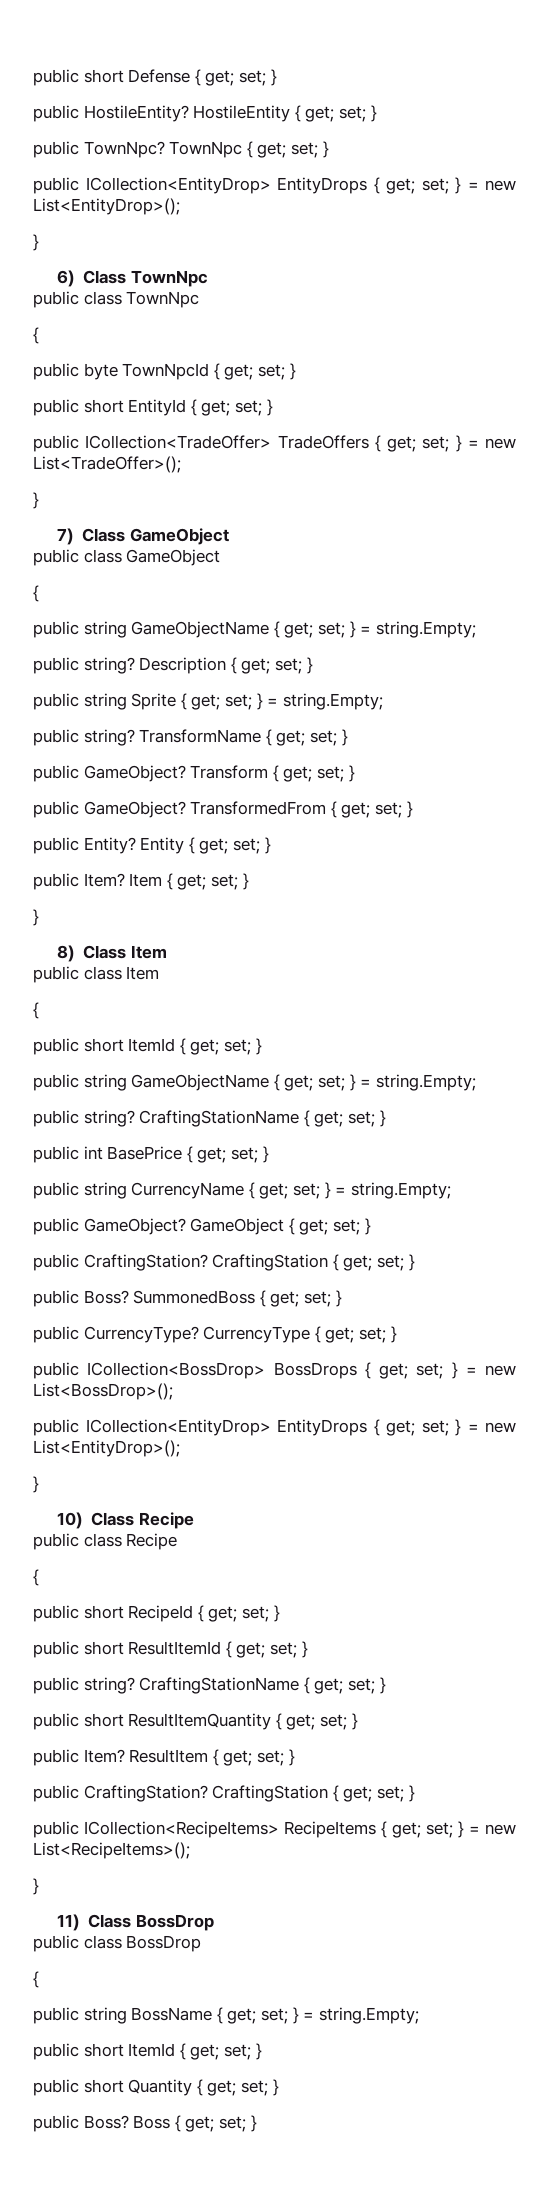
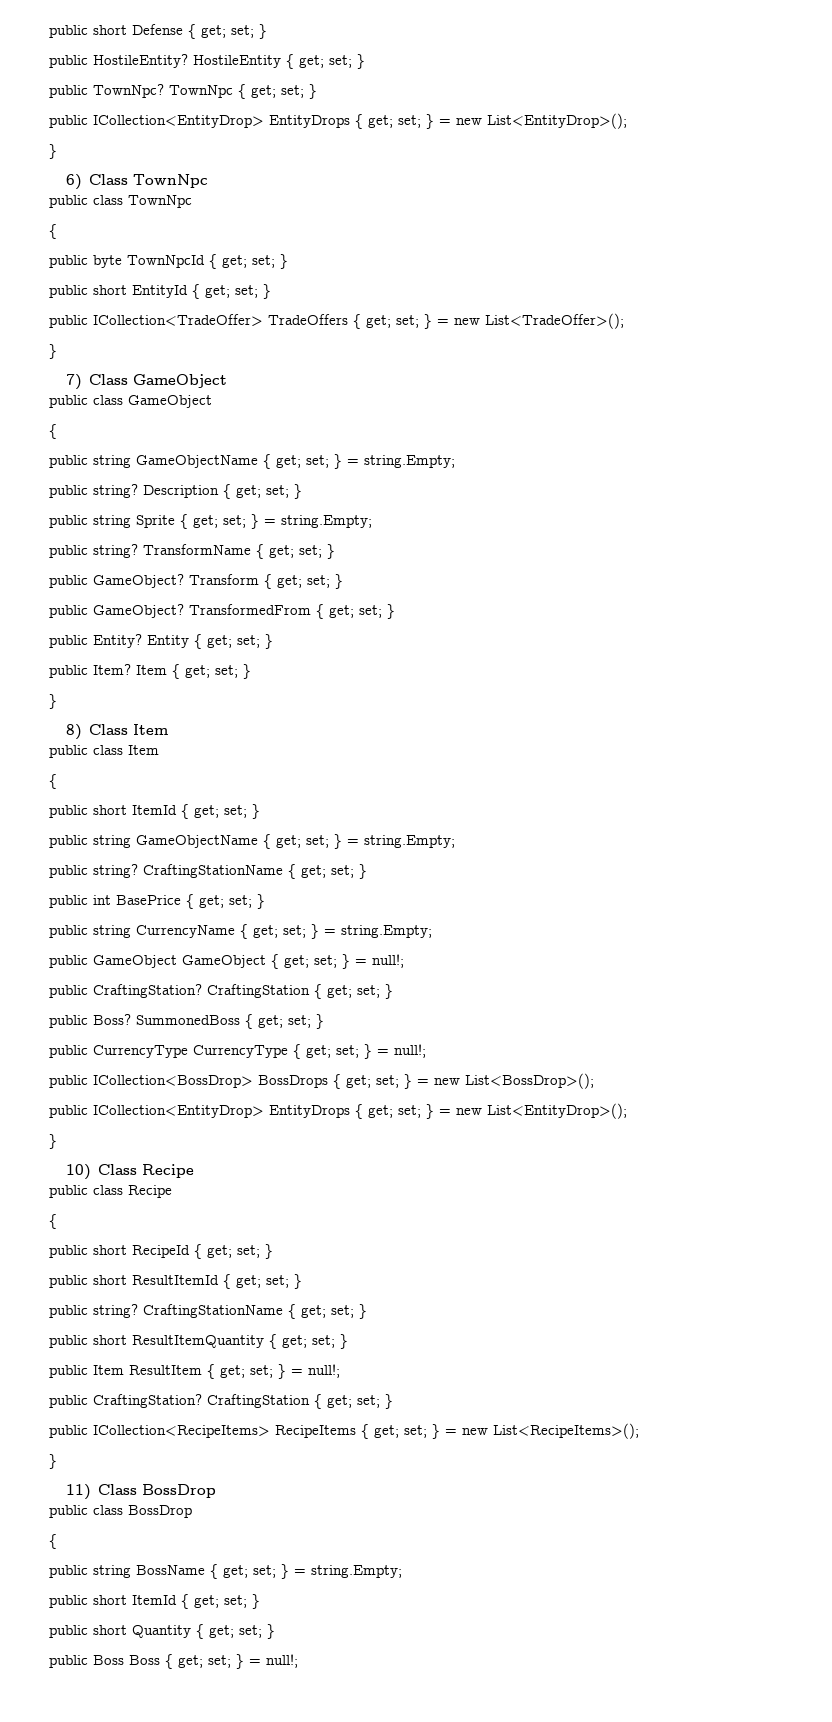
[83,1218,186,1235] GameObject? -> [93,955,177,968] GameObject
(371, 1226) none -> [355,954,404,968] = null!;
[83,1326,199,1343] CurrencyType? -> [93,1045,188,1058] CurrencyType
(397, 1334) none -> [377,1044,426,1058] = null!;
[83,1749,125,1763] Item? -> [93,1365,124,1375] Item
(295, 1757) none -> [291,1364,340,1378] = null!;
[83,2115,129,2129] Boss? -> [93,1655,124,1665] Boss
(257, 2123) none -> [249,1654,298,1668] = null!;

